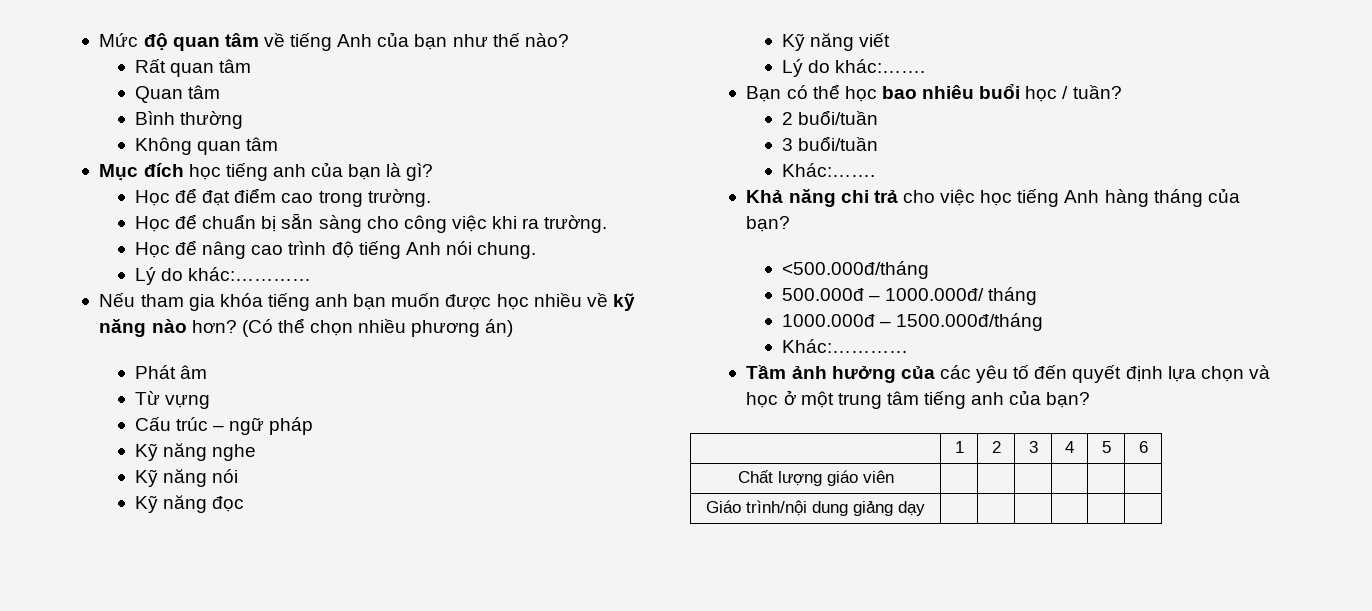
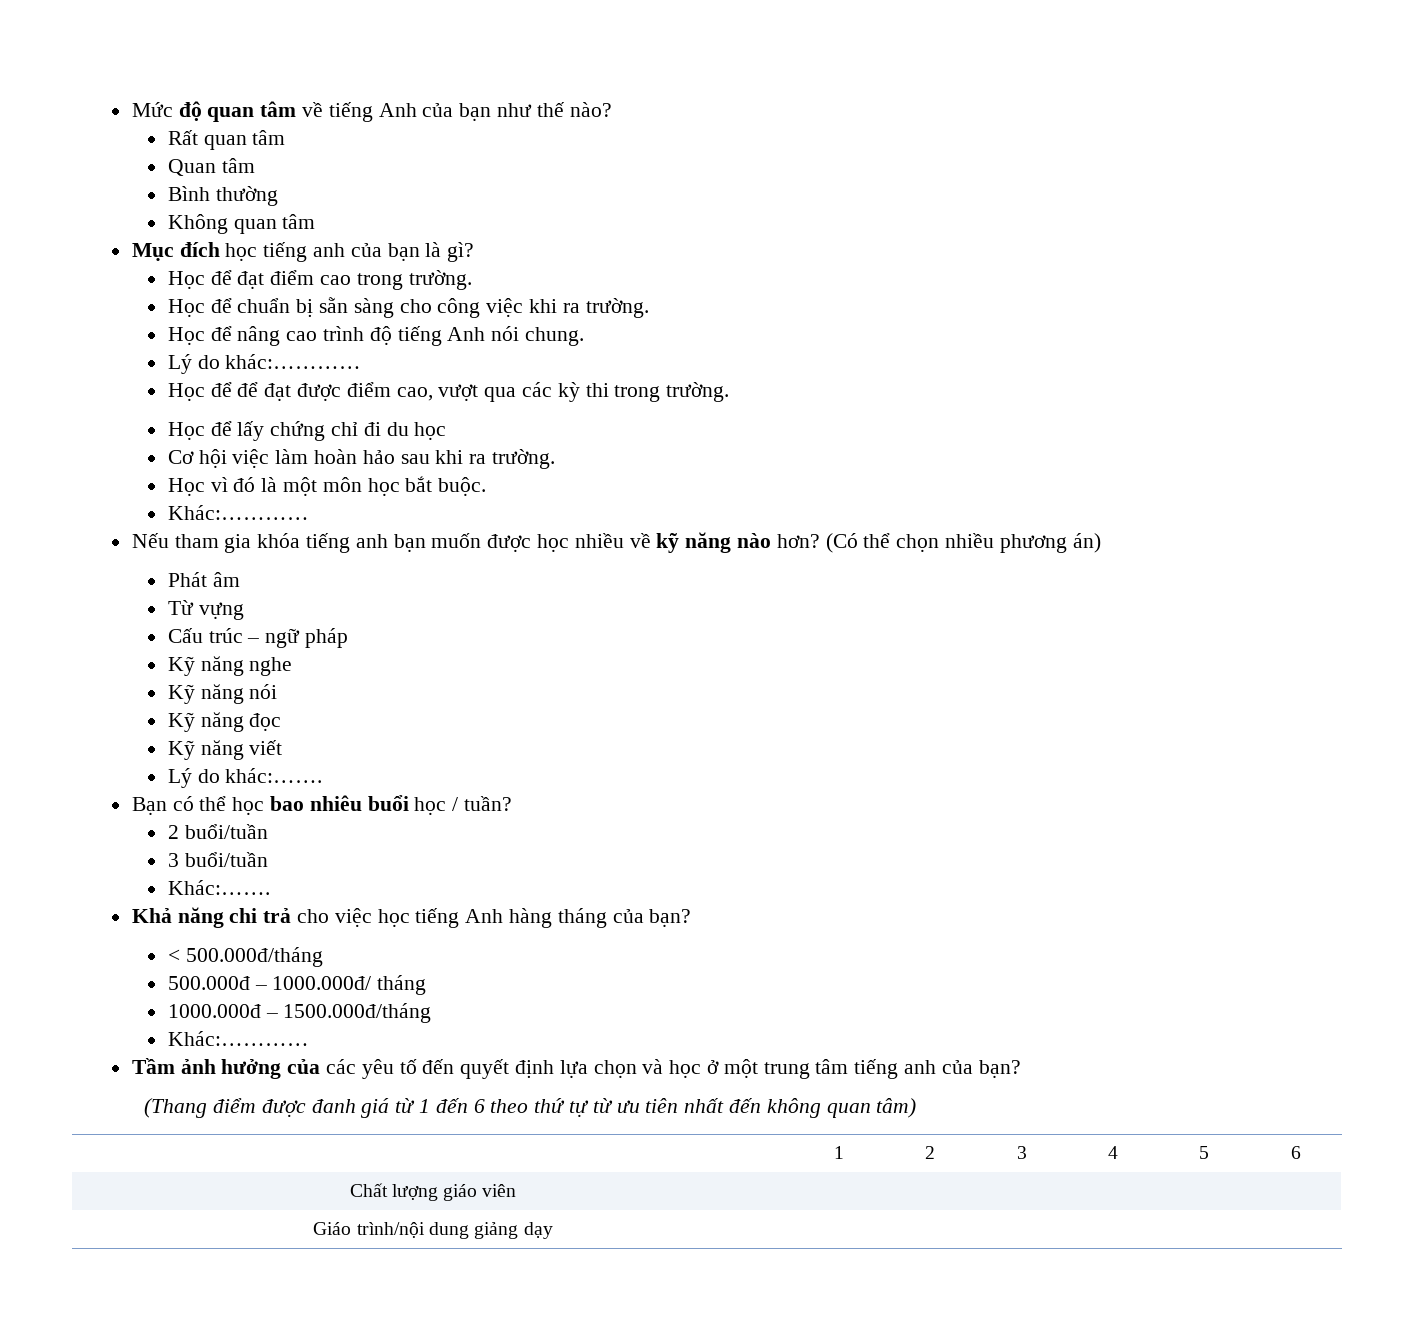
(312, 274) none -> [167,382,730,402] [167,421,447,441] [167,449,556,469] [167,476,487,496] [167,505,309,520] // Học để để đạt được điểm cao, vượt qua các kỳ thi trong trường. // Học để lấy chứng chỉ đi du học // Cơ hội việc làm hoàn hảo sau khi ra trường. // Học vì đó là một môn học bắt buộc. // Khác:…………
[781,261,929,279] <500.000đ/tháng -> [167,947,323,967] < 500.000đ/tháng
(1091, 400) none -> [144,1098,917,1118] // (Thang điểm được đanh giá từ 1 đến 6 theo thứ tự từ ưu tiên nhất đến không quan tâm)

